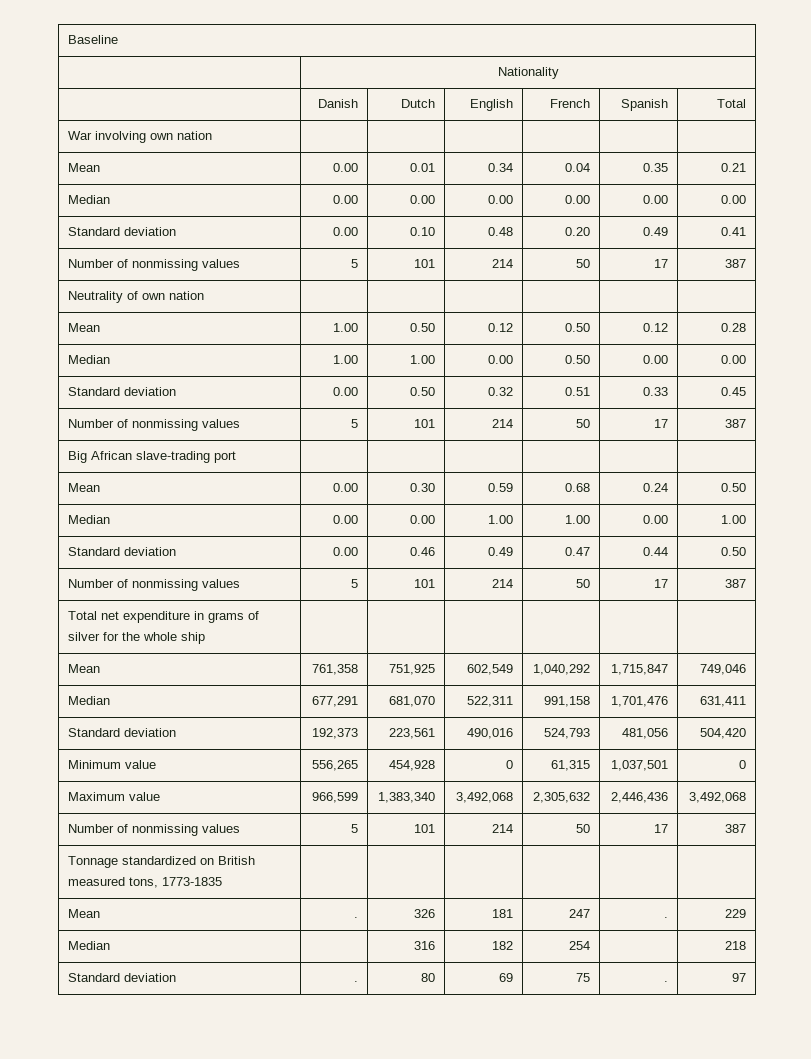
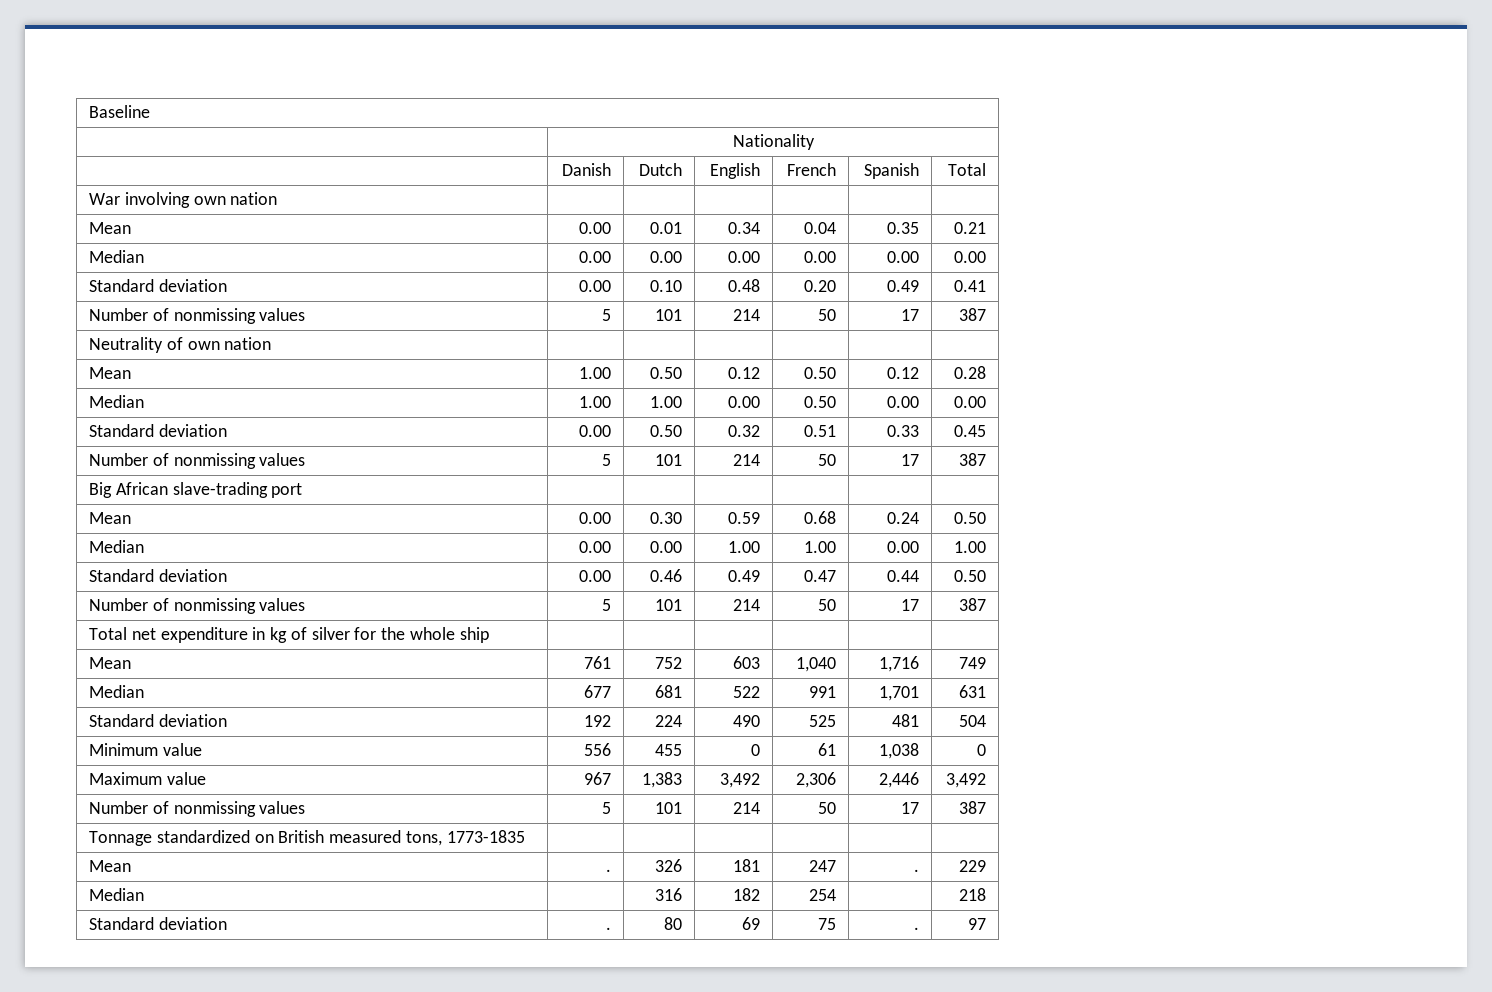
[207,612,244,623] grams -> [270,627,288,643] kg
[312,664,359,675] [389,664,436,675] [467,664,514,675] [533,664,591,675] [611,664,669,675] [700,664,747,675] [67,696,110,705] [312,696,359,707] [389,696,436,707] [467,696,514,707] [544,696,591,707] [611,696,669,707] [700,696,747,707] [67,728,176,737] [312,728,359,739] [389,728,436,739] [467,728,514,739] [544,728,591,739] [622,728,669,739] [700,728,747,739] 761,358 | 751,925 | 602,549 | 1,040,292 | 1,715,847 | 749,046 // Median | 677,291 | 681,070 | 522,311 | 991,158 | 1,701,476 | 631,411 // Standard deviation | 192,373 | 223,561 | 490,016 | 524,793 | 481,056 | 504,420 -> [583,656,611,669] [654,657,682,669] [732,656,760,669] [795,657,836,672] [878,656,919,672] [958,657,986,669] [89,685,145,698] [583,685,611,698] [654,685,682,698] [732,686,760,698] [808,686,836,698] [878,686,919,701] [958,685,986,698] [89,714,228,727] [583,715,611,727] [654,715,682,727] [732,715,760,727] [808,715,836,727] [891,714,919,727] [958,715,986,727] 761 | 752 | 603 | 1,040 | 1,716 | 749 // Median | 677 | 681 | 522 | 991 | 1,701 | 631 // Standard deviation | 192 | 224 | 490 | 525 | 481 | 504
[312,760,359,771] [389,760,436,771] 556,265 | 454,928 -> [583,743,611,756] [654,744,682,756] 556 | 455
[551,760,591,771] [611,760,669,771] 61,315 | 1,037,501 -> [817,743,836,756] [878,743,919,759] 61 | 1,038
[312,792,359,803] [378,792,436,803] [456,792,514,803] [533,792,591,803] [611,792,669,803] [689,792,747,803] 966,599 | 1,383,340 | 3,492,068 | 2,305,632 | 2,446,436 | 3,492,068 -> [583,772,611,785] [641,772,682,788] [719,773,760,788] [795,772,836,788] [878,772,919,788] [945,773,986,788] 967 | 1,383 | 3,492 | 2,306 | 2,446 | 3,492

